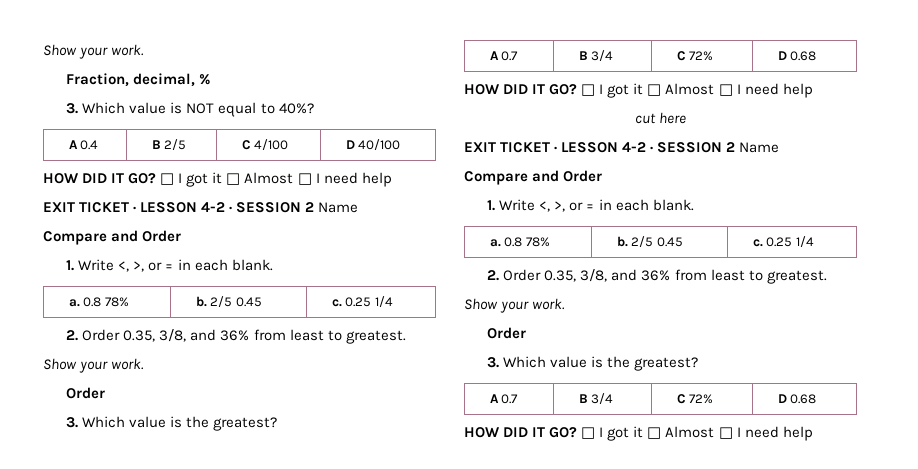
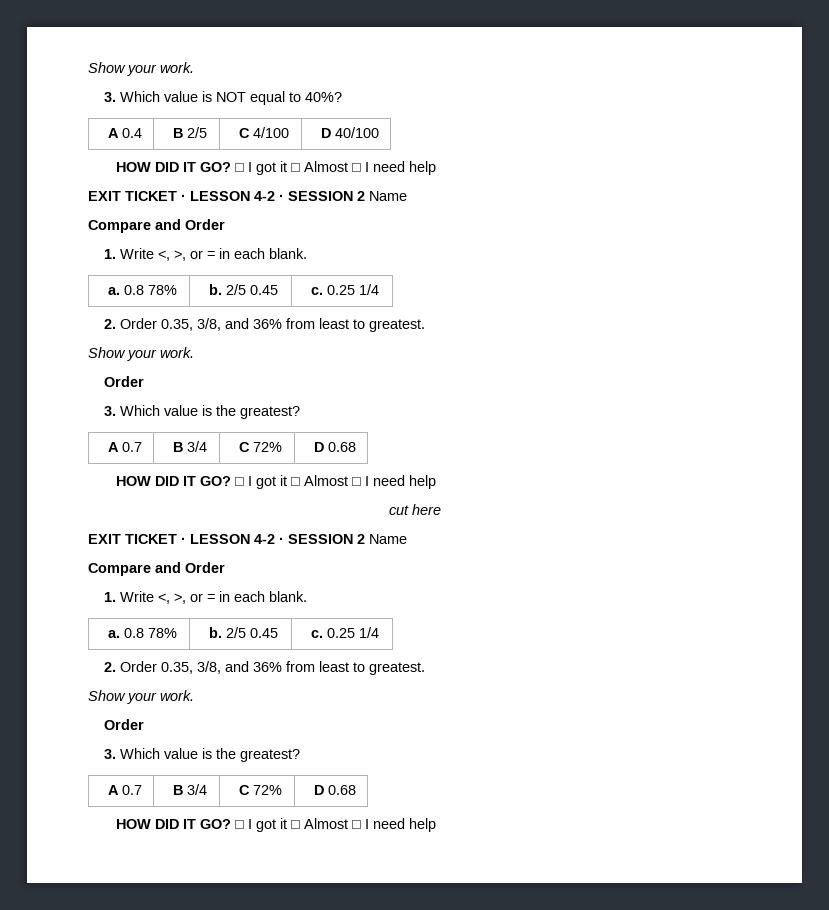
[43,44,145,59] [66,73,211,87] Show your work. // Fraction, decimal, % -> [88,62,194,76] Show your work.

